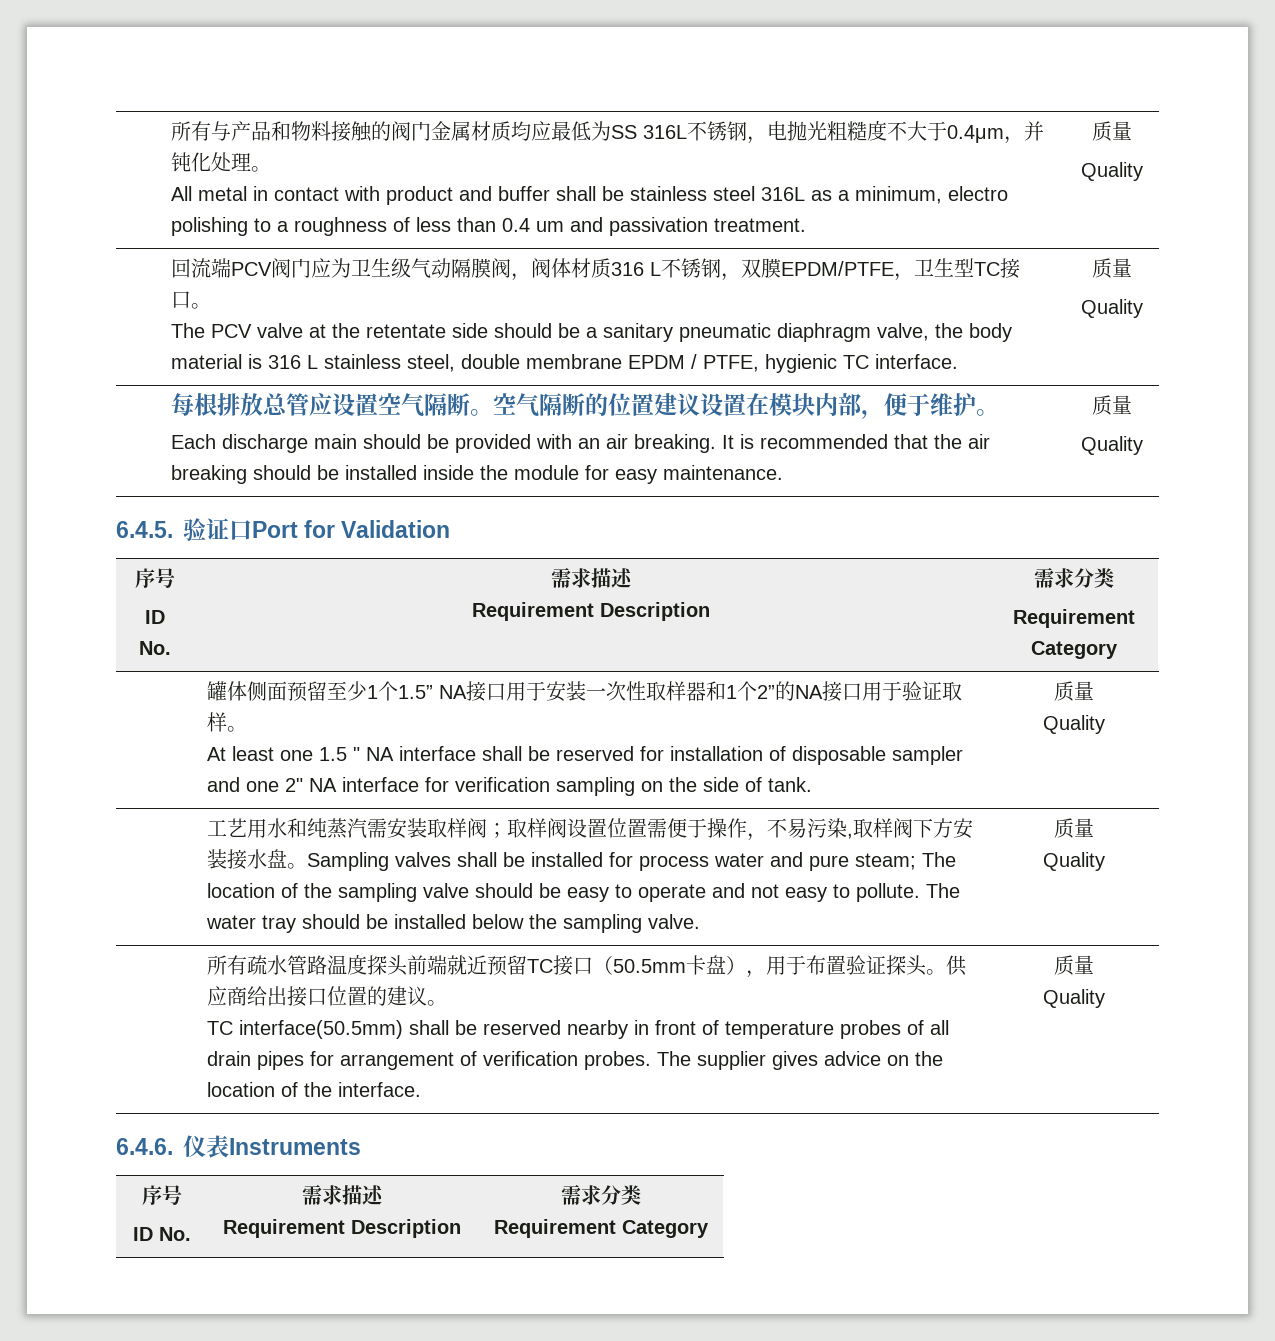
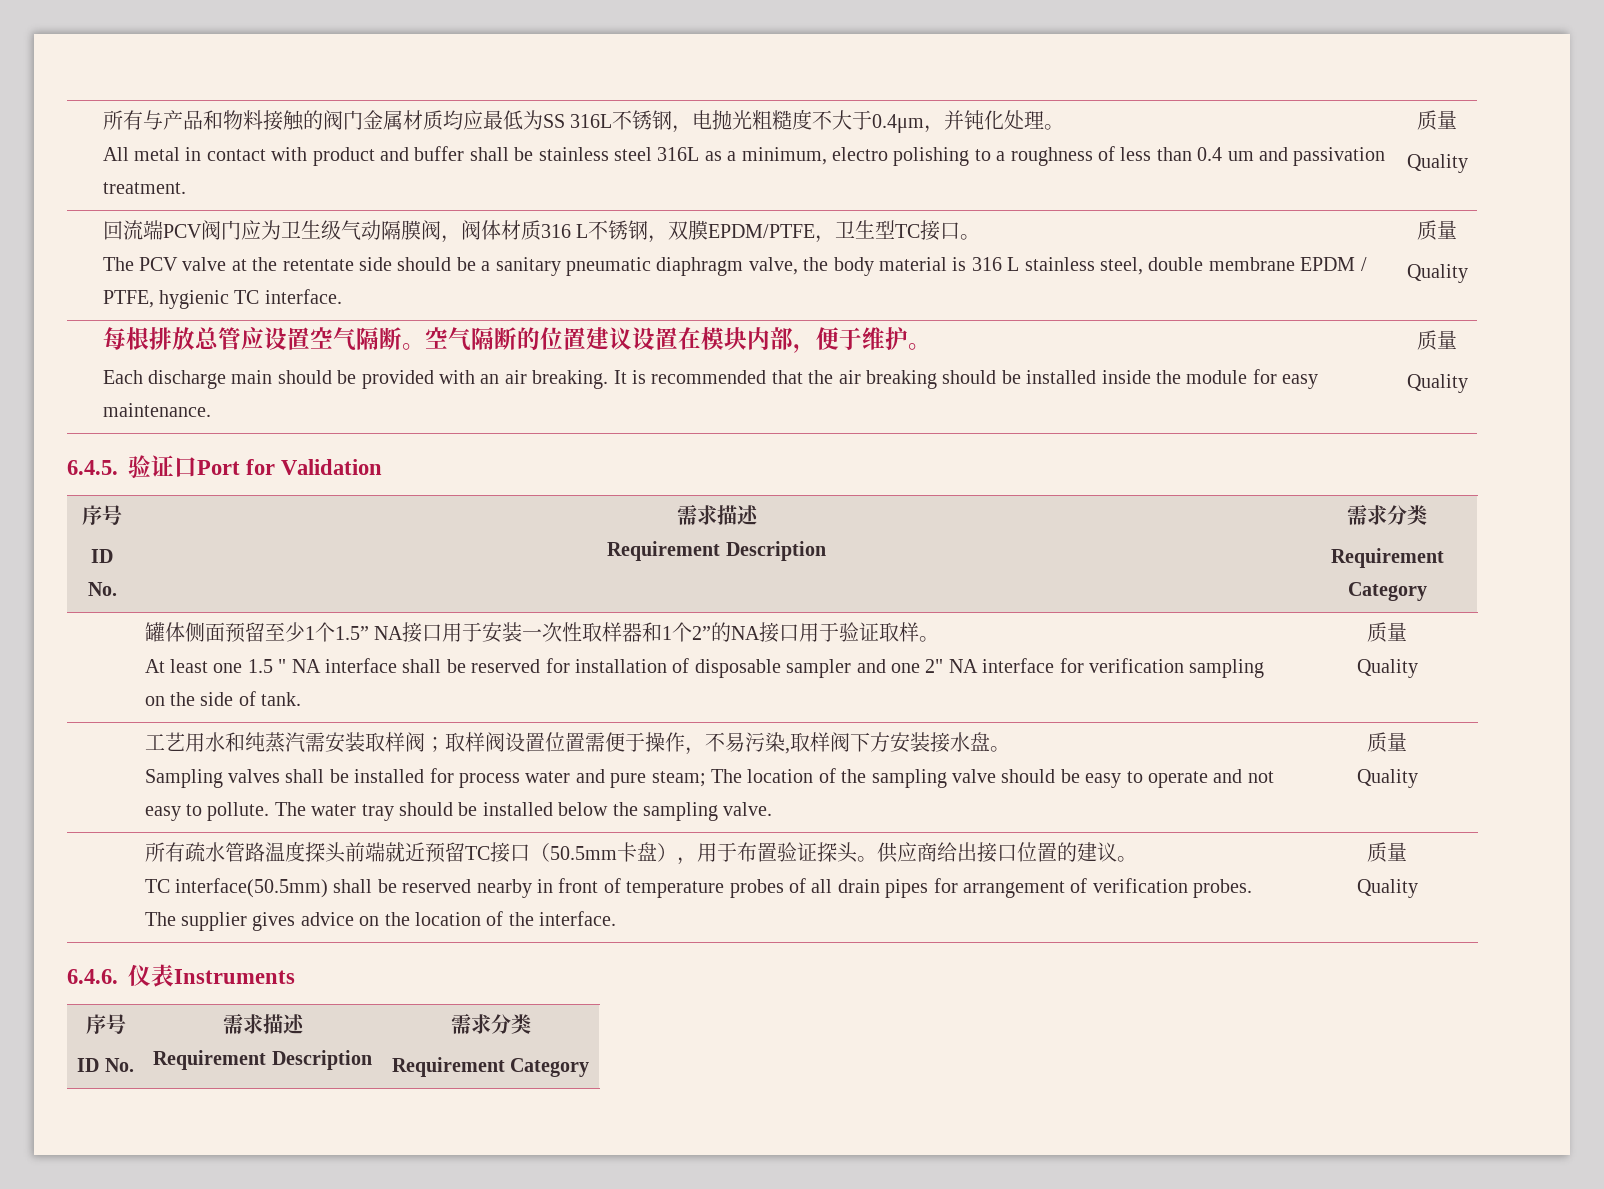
(308, 866) none -> (1010, 749) //

